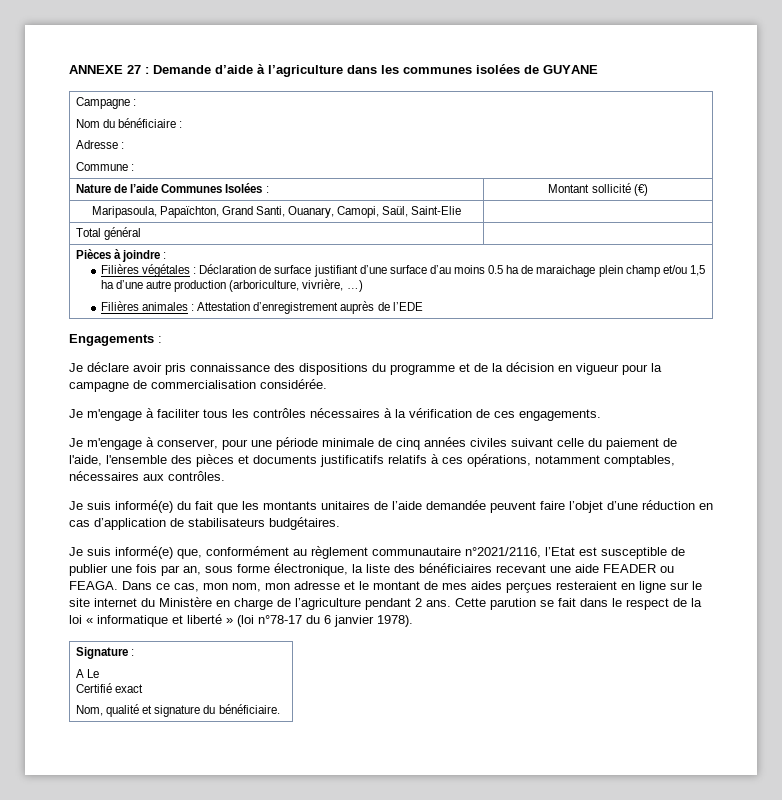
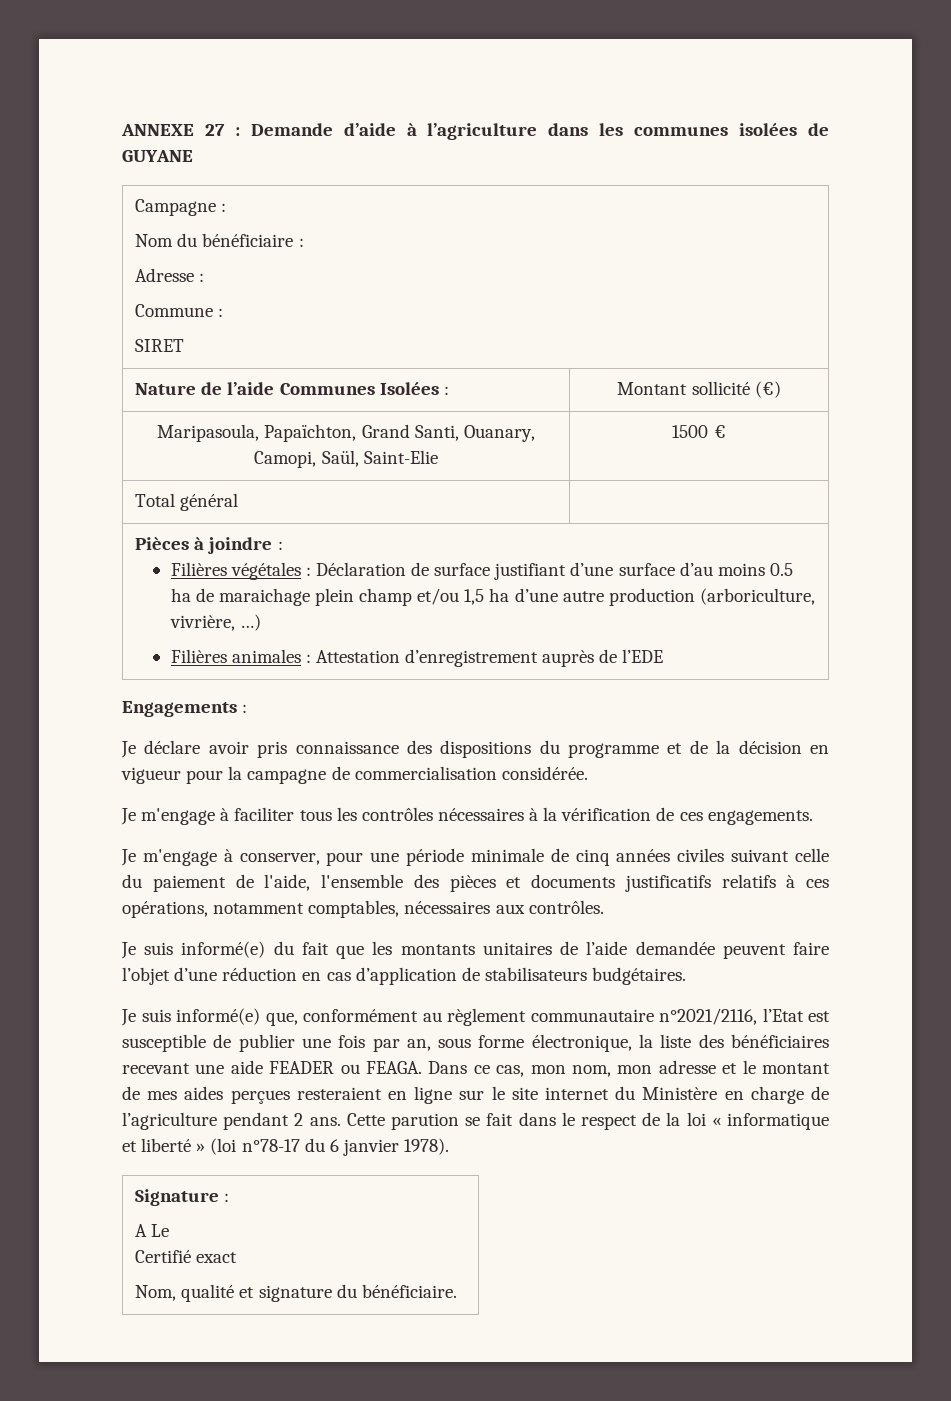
(135, 167) none -> [135,339,185,352] // SIRET
(462, 210) none -> [672,425,726,438] 1500 €

